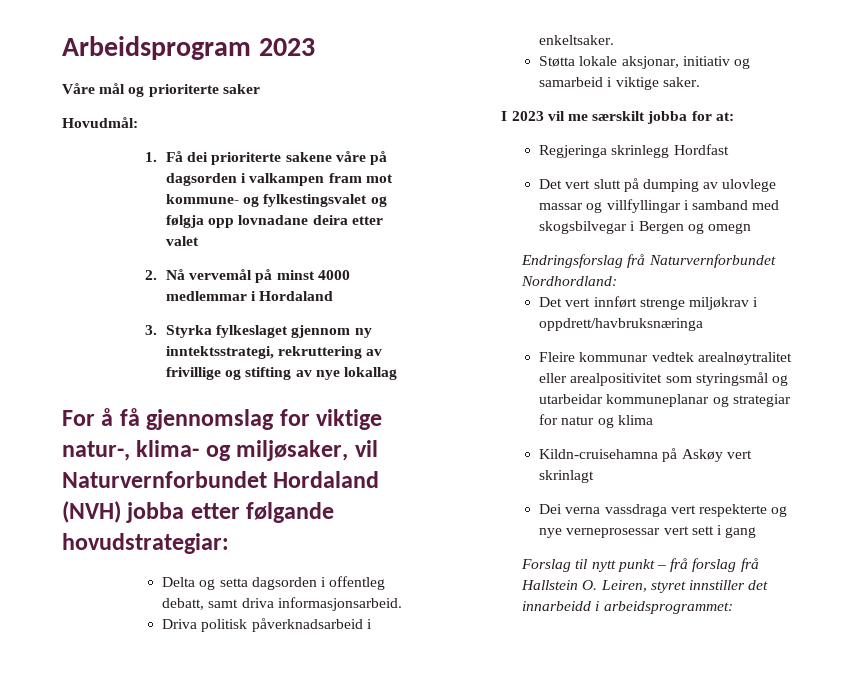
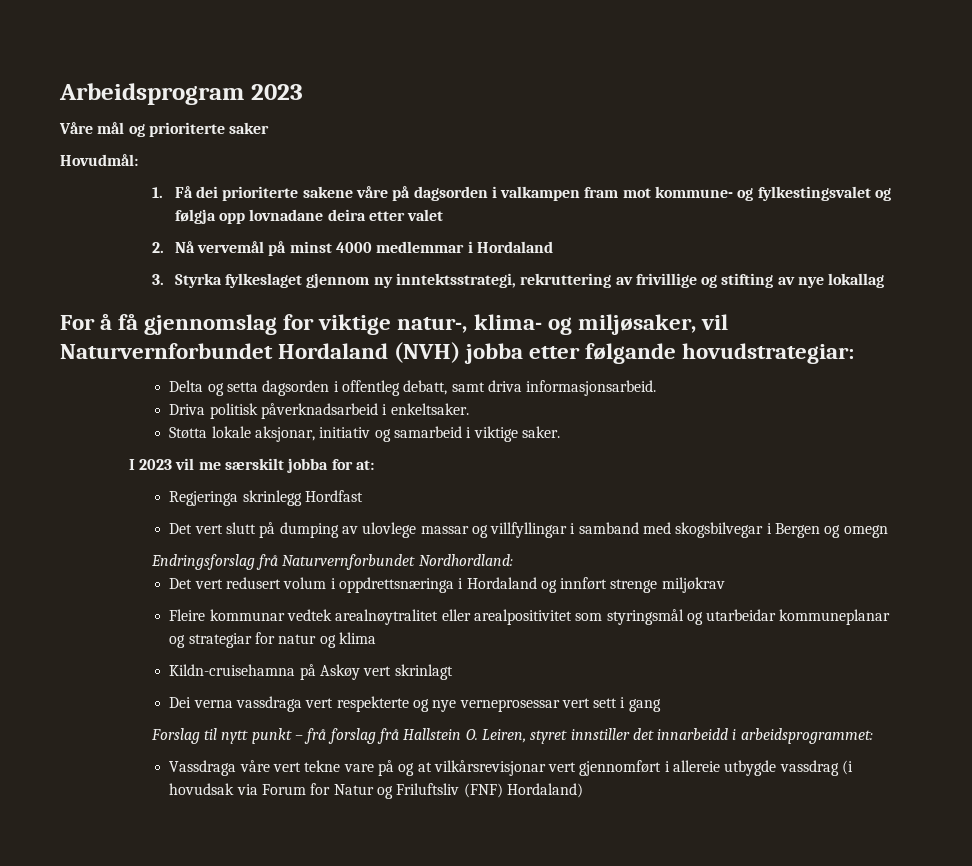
(591, 302) none -> [225,577,557,593] redusert volum i oppdrettsnæringa i Hordaland og
[753,297,759,307] [539,318,704,331] i oppdrett/havbruksnæringa -> (725, 585) none
(733, 607) none -> [169,760,854,776] [169,783,583,799] // Vassdraga våre vert tekne vare på og at vilkårsrevisjonar vert gjennomført i allereie utbygde vassdrag (i hovudsak via Forum for Natur og Friluftsliv (FNF) Hordaland)

